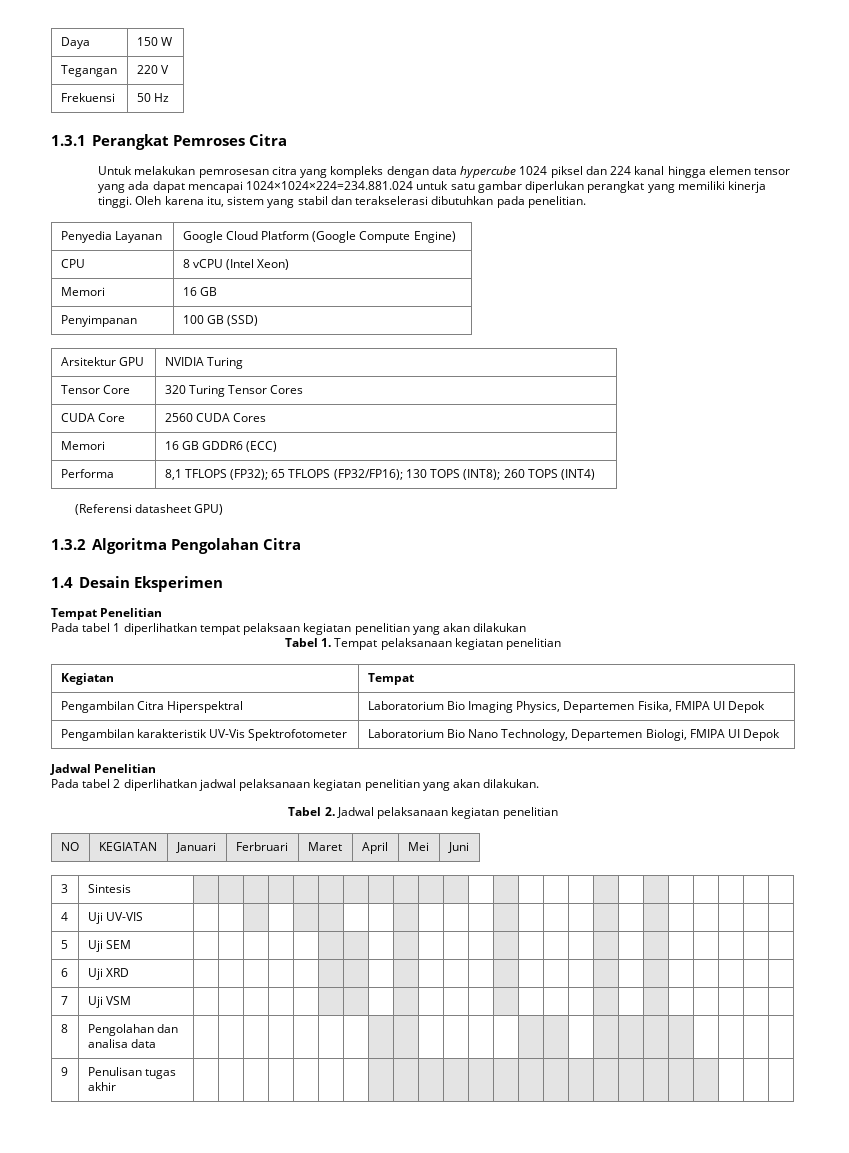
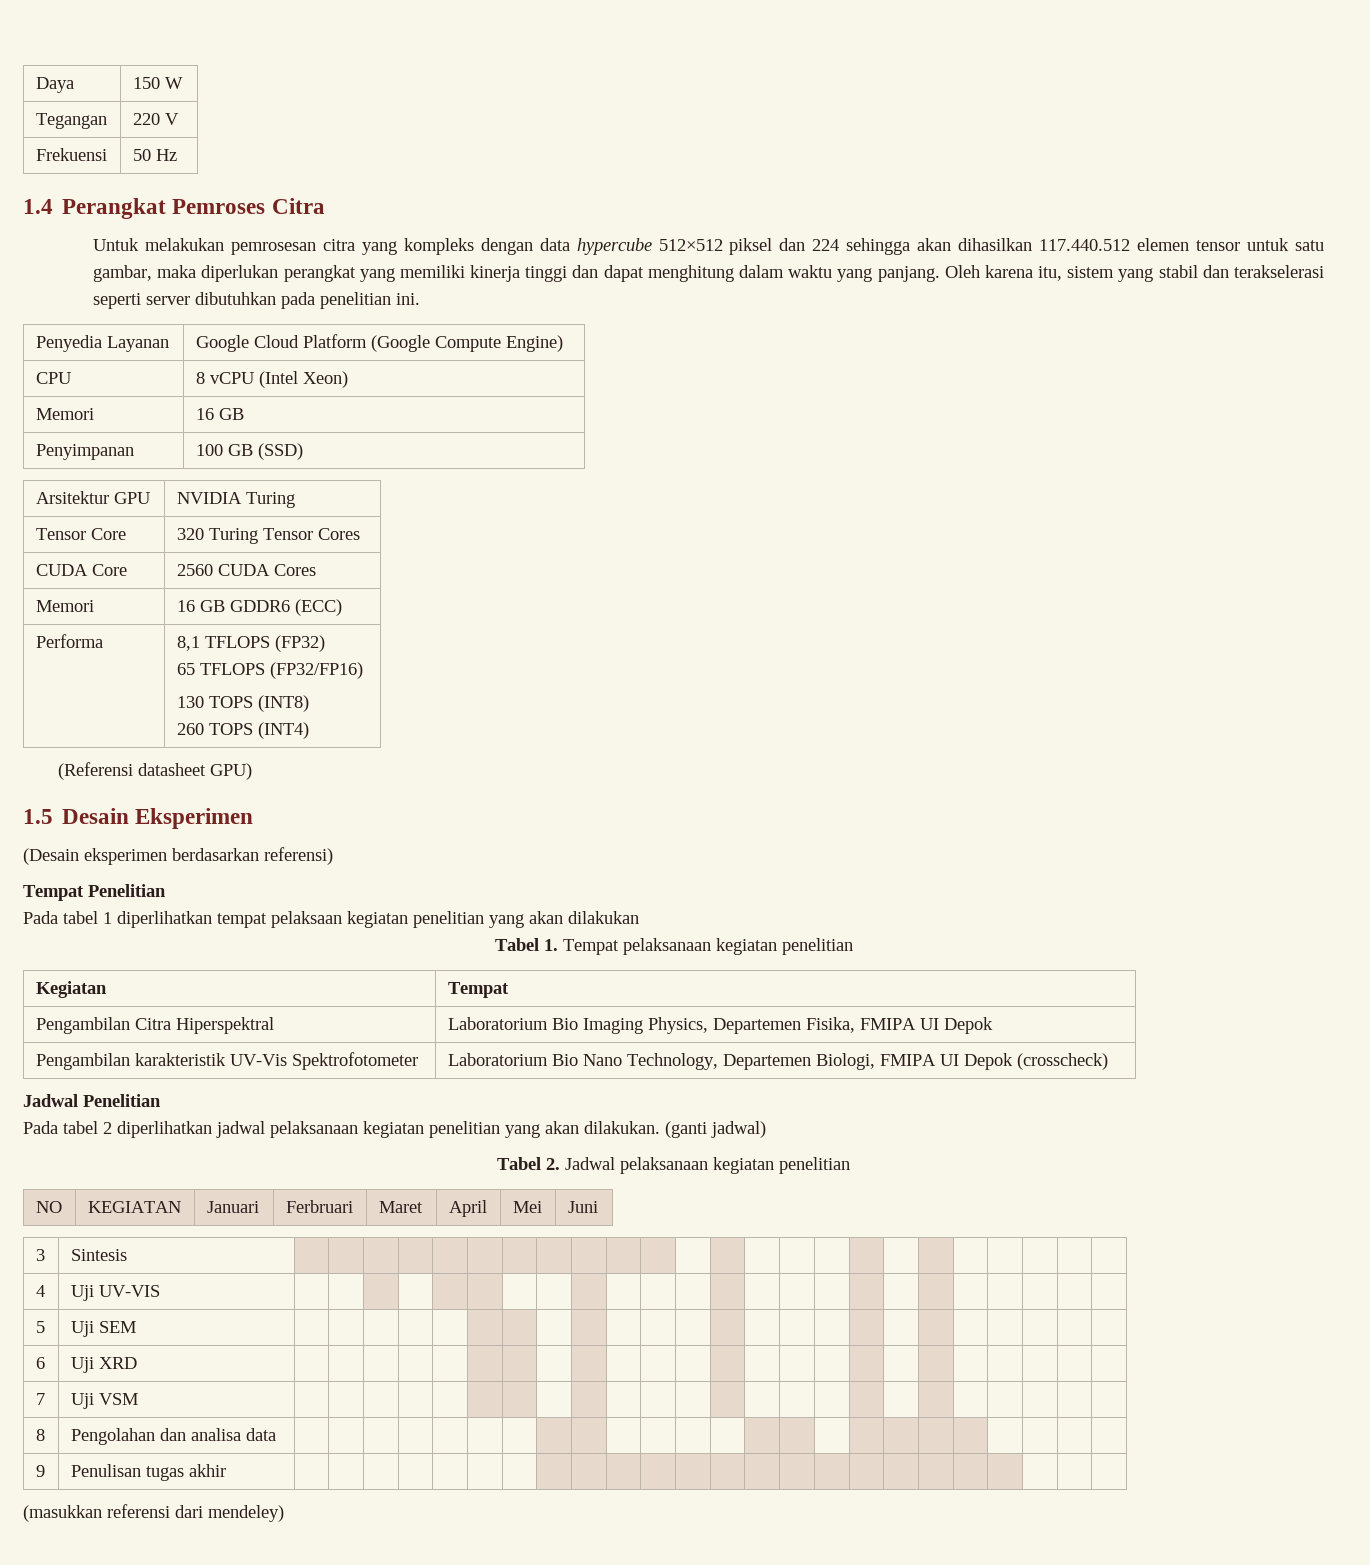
[51,135,86,146] 1.3.1 -> [23,199,53,214] 1.4
[519,166,548,175] 1024 -> [658,239,723,251] 512×512
[634,166,790,178] [98,181,522,193] kanal hingga elemen tensor yang ada dapat mencapai 1024×1024×224=234.881.024 untuk satu gambar -> [846,238,1324,255] [92,265,197,282] sehingga akan dihasilkan 117.440.512 elemen tensor untuk satu gambar, maka
[98,196,133,208] tinggi. -> [525,265,940,282] tinggi dan dapat menghitung dalam waktu yang panjang.
[431,196,586,208] dibutuhkan pada penelitian. -> [92,292,420,309] seperti server dibutuhkan pada penelitian ini.
[229,469,268,480] (FP32); -> [274,635,325,652] (FP32) //
[333,469,403,480] (FP32/FP16); -> [269,662,363,679] (FP32/FP16) //
[463,469,501,480] (INT8); -> [257,695,309,712] (INT8) //
[51,538,302,554] [51,576,224,592] 1.3.2 Algoritma Pengolahan Citra // 1.4 Desain Eksperimen -> [23,808,254,829] [23,847,333,865] 1.5 Desain Eksperimen // (Desain eksperimen berdasarkan referensi)
(781, 735) none -> [1016,1053,1108,1070] (crosscheck)
(540, 783) none -> [665,1121,766,1138] (ganti jadwal)
(116, 1086) none -> [23,1504,284,1522] // (masukkan referensi dari mendeley)

